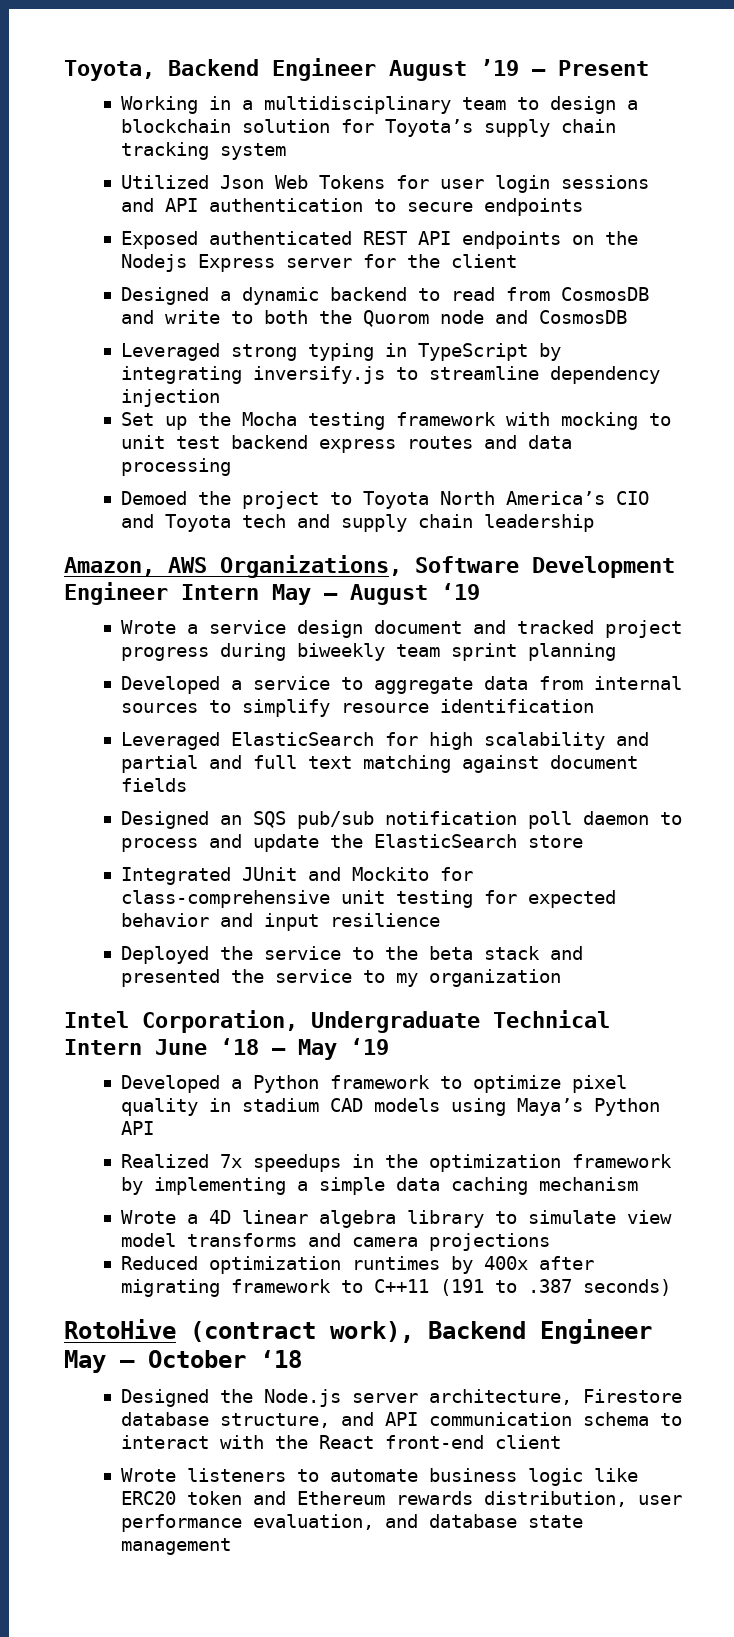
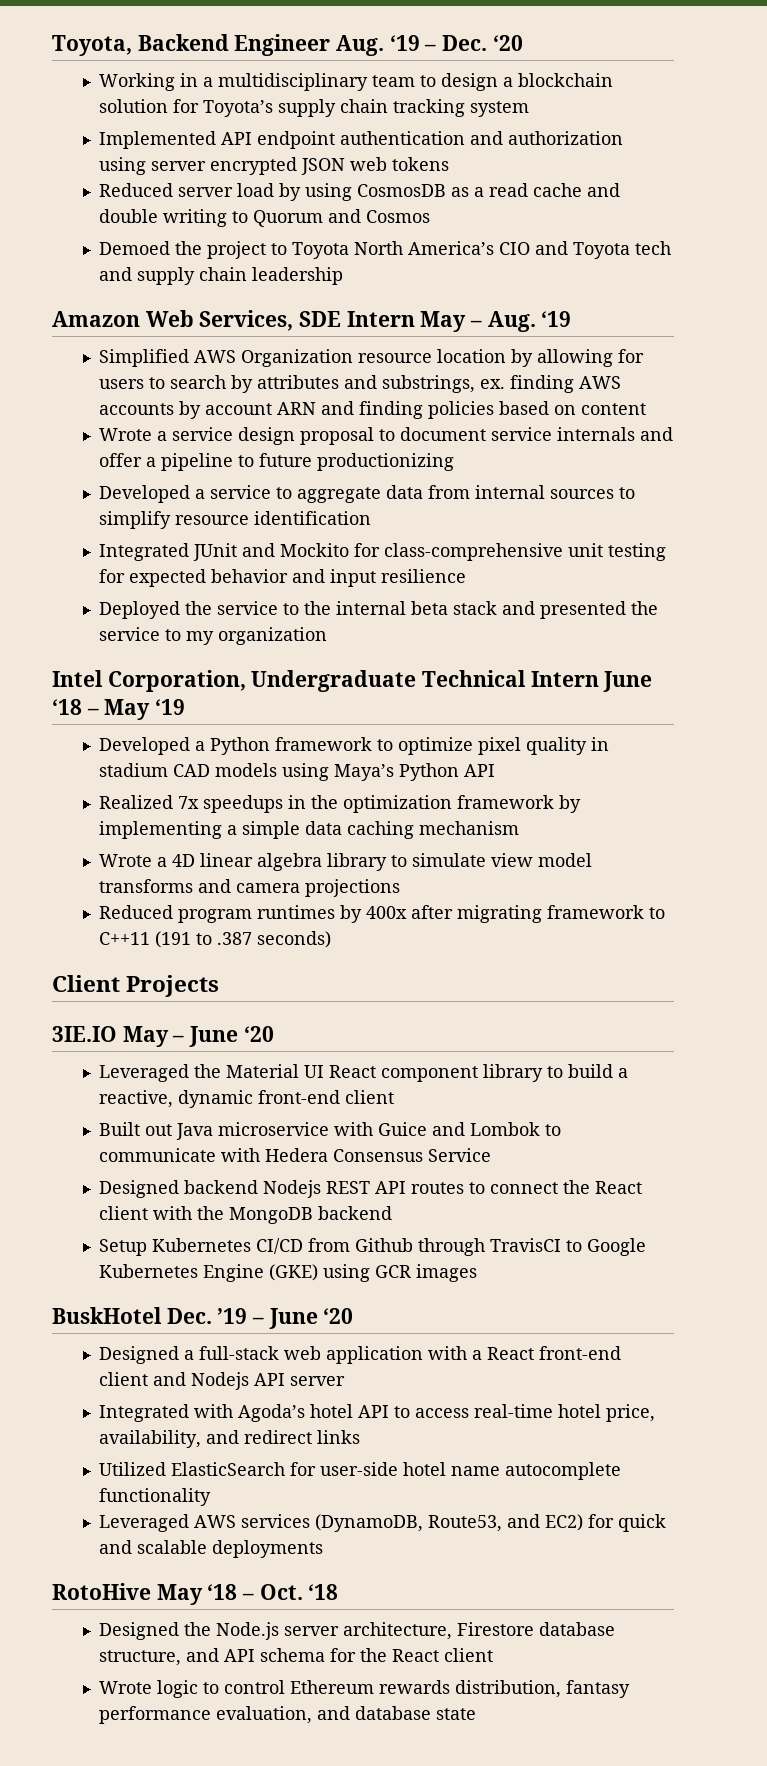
[389,59,649,81] August ’19 – Present -> [336,35,523,56] Aug. ‘19 – Dec. ‘20
[121,175,650,193] [121,198,584,216] [121,231,639,249] [121,254,518,272] [121,287,650,305] [121,310,628,327] [121,343,562,361] [121,366,661,384] [121,389,221,407] [121,412,672,430] [121,435,573,453] [121,458,232,476] Utilized Json Web Tokens for user login sessions and API authentication to secure endpoints // Exposed authenticated REST API endpoints on the Nodejs Express server for the client // Designed a dynamic backend to read from CosmosDB and write to both the Quorom node and CosmosDB // Leveraged strong typing in TypeScript by integrating inversify.js to streamline dependency injection // Set up the Mocha testing framework with mocking to unit test backend express routes and data processing -> [98,131,623,149] [98,157,449,175] [98,183,620,201] [98,209,430,227] Implemented API endpoint authentication and authorization using server encrypted JSON web tokens // Reduced server load by using CosmosDB as a read cache and double writing to Quorum and Cosmos
[64,555,675,578] [64,582,168,605] Amazon, AWS Organizations, Software Development Engineer -> [52,310,342,331] Amazon Web Services, SDE
[350,583,480,605] [121,620,683,638] [121,643,617,661] August ‘19 // Wrote a service design document and tracked project progress during biweekly team sprint planning -> [487,311,572,332] [98,349,644,367] [98,375,621,393] [98,401,646,419] [98,427,673,445] [98,453,454,471] Aug. ‘19 // Simplified AWS Organization resource location by allowing for users to search by attributes and substrings, ex. finding AWS accounts by account ARN and finding policies based on content // Wrote a service design proposal to document service internals and offer a pipeline to future productionizing
[121,732,650,750] [121,755,639,773] [121,778,188,792] [121,811,683,829] [121,834,584,852] // Leveraged ElasticSearch for high scalability and partial and full text matching against document fields // Designed an SQS pub/sub notification poll daemon to process and update the ElasticSearch store -> (371, 518) none
(419, 953) none -> [335,601,406,615] internal
[209,1256,342,1274] optimization -> [177,909,252,923] program
[64,1319,652,1344] [64,1350,246,1373] RotoHive (contract work), Backend Engineer May – October -> [52,975,220,997] [52,1026,274,1047] [98,1064,628,1082] [98,1090,394,1108] [98,1122,561,1140] [98,1148,491,1162] [98,1180,642,1198] [98,1206,392,1224] [98,1238,646,1256] [98,1264,477,1282] [52,1307,354,1329] [98,1346,621,1364] [98,1372,345,1390] [98,1404,655,1422] [98,1430,360,1448] [98,1462,621,1480] [98,1488,211,1506] [98,1514,666,1532] [98,1540,323,1558] [52,1583,303,1605] Client Projects // 3IE.IO May – June ‘20 // Leveraged the Material UI React component library to build a reactive, dynamic front-end client // Built out Java microservice with Guice and Lombok to communicate with Hedera Consensus Service // Designed backend Nodejs REST API routes to connect the React client with the MongoDB backend // Setup Kubernetes CI/CD from Github through TravisCI to Google Kubernetes Engine (GKE) using GCR images // BuskHotel Dec. ’19 – June ‘20 // Designed a full-stack web application with a React front-end client and Nodejs API server // Integrated with Agoda’s hotel API to access real-time hotel price, availability, and redirect links // Utilized ElasticSearch for user-side hotel name autocomplete functionality // Leveraged AWS services (DynamoDB, Route53, and EC2) for quick and scalable deployments // RotoHive May ‘18 – Oct.
[429,1412,683,1426] [121,1435,485,1449] communication schema to interact with the React front-end -> [259,1648,439,1662] schema for the React
[187,1468,639,1486] [121,1491,287,1505] listeners to automate business logic like ERC20 token and -> [156,1680,285,1698] logic to control
[638,1495,683,1505] user -> [565,1680,630,1698] fantasy
[121,1538,232,1555] management -> (476, 1714) none

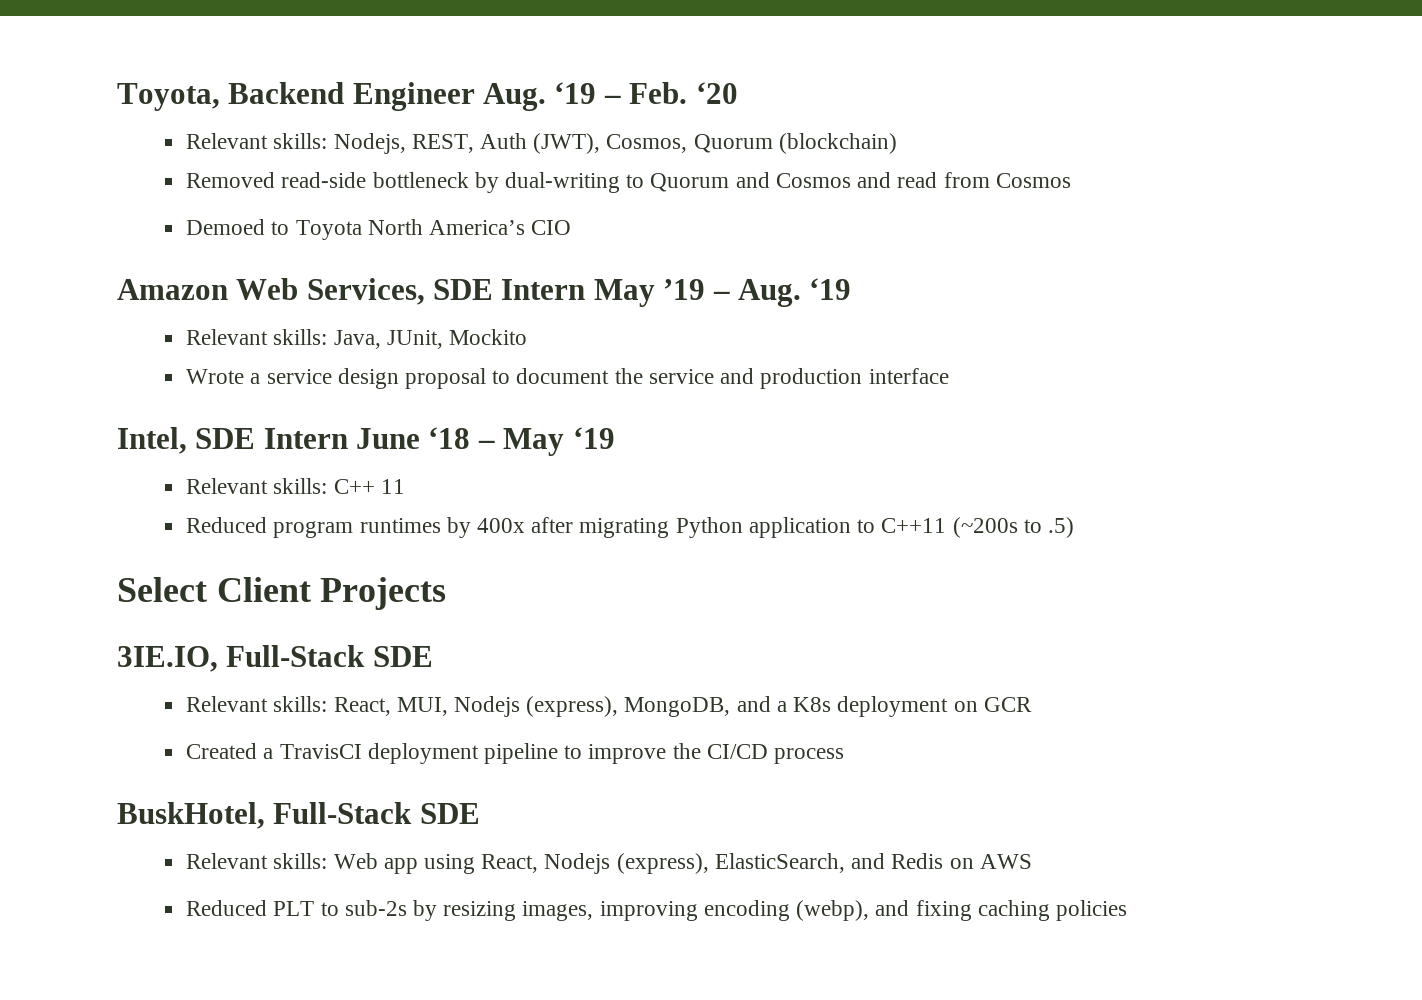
[442,35,523,51] [98,73,613,91] [98,99,529,117] [98,131,623,149] [98,157,449,175] [98,183,620,201] [98,209,227,227] Dec. ‘20 // Working in a multidisciplinary team to design a blockchain solution for Toyota’s supply chain tracking system // Implemented API endpoint authentication and authorization using server encrypted JSON web tokens // Reduced server load by using CosmosDB as a read cache and double writing -> [629,82,738,104] [186,133,897,154] [186,172,621,193] Feb. ‘20 // Relevant skills: Nodejs, REST, Auth (JWT), Cosmos, Quorum (blockchain) // Removed read-side bottleneck by dual-writing
(430, 216) none -> [857,172,1071,188] and read from Cosmos
[174,241,266,259] the project -> (266, 227) none
[534,241,671,259] [98,267,343,285] and Toyota tech and supply chain leadership -> (572, 227) none
(467, 321) none -> [663,279,706,300] ’19
[98,349,644,367] [98,375,621,393] [98,401,646,419] Simplified AWS Organization resource location by allowing for users to search by attributes and substrings, ex. finding AWS accounts by account ARN and finding policies based on content -> [186,329,528,349] Relevant skills: Java, JUnit, Mockito
[490,427,673,441] [98,453,454,471] [98,485,635,503] [98,511,371,529] [98,543,666,561] [98,569,466,587] [98,601,658,619] [98,627,327,645] [52,670,527,692] service internals and offer a pipeline to future productionizing // Developed a service to aggregate data from internal sources to simplify resource identification // Integrated JUnit and Mockito for class-comprehensive unit testing for expected behavior and input resilience // Deployed the service to the internal beta stack and presented the service to my organization // Intel Corporation, Undergraduate Technical -> [614,368,949,389] [117,427,256,454] the service and production interface // Intel, SDE
[98,737,609,755] [98,763,495,781] [98,795,581,813] [98,821,519,839] [98,853,592,871] [98,879,400,897] Developed a Python framework to optimize pixel quality in stadium CAD models using Maya’s Python API // Realized 7x speedups in the optimization framework by implementing a simple data caching mechanism // Wrote a 4D linear algebra library to simulate view model transforms and camera projections -> [186,478,405,494] Relevant skills: C++ 11
[546,905,665,919] [98,931,331,948] [52,975,220,997] [52,1026,274,1047] [98,1064,628,1082] [98,1090,394,1108] [98,1122,561,1140] [98,1148,491,1162] [98,1180,642,1198] [98,1206,392,1224] [98,1238,646,1256] [98,1264,477,1282] [52,1307,354,1329] [98,1346,621,1364] [98,1372,345,1390] [98,1404,655,1422] [98,1430,360,1448] [98,1462,621,1480] [98,1488,211,1506] [98,1514,666,1532] [98,1540,323,1558] [52,1583,339,1605] [98,1622,615,1640] [98,1648,493,1666] [98,1680,630,1698] [98,1706,476,1724] framework to C++11 (191 to .387 seconds) // Client Projects // 3IE.IO May – June ‘20 // Leveraged the Material UI React component library to build a reactive, dynamic front-end client // Built out Java microservice with Guice and Lombok to communicate with Hedera Consensus Service // Designed backend Nodejs REST API routes to connect the React client with the MongoDB backend // Setup Kubernetes CI/CD from Github through TravisCI to Google Kubernetes Engine (GKE) using GCR images // BuskHotel Dec. ’19 – June ‘20 // Designed a full-stack web application with a React front-end client and Nodejs API server // Integrated with Agoda’s hotel API to access real-time hotel price, availability, and redirect links // Utilized ElasticSearch for user-side hotel name autocomplete functionality // Leveraged AWS services (DynamoDB, Route53, and EC2) for quick and scalable deployments // RotoHive May ‘18 – Oct. ‘18 // Designed the Node.js server architecture, Firestore database structure, and API schema for the React client // Wrote logic to control Ethereum rewards distribution, fantasy performance evaluation, and database state -> [675,517,1074,538] [117,577,447,610] [117,645,433,672] [186,696,1032,717] [186,743,845,764] [117,802,480,829] [186,853,1032,874] [186,900,1127,921] Python application to C++11 (~200s to .5) // Select Client Projects // 3IE.IO, Full-Stack SDE // Relevant skills: React, MUI, Nodejs (express), MongoDB, and a K8s deployment on GCR // Created a TravisCI deployment pipeline to improve the CI/CD process // BuskHotel, Full-Stack SDE // Relevant skills: Web app using React, Nodejs (express), ElasticSearch, and Redis on AWS // Reduced PLT to sub-2s by resizing images, improving encoding (webp), and fixing caching policies

